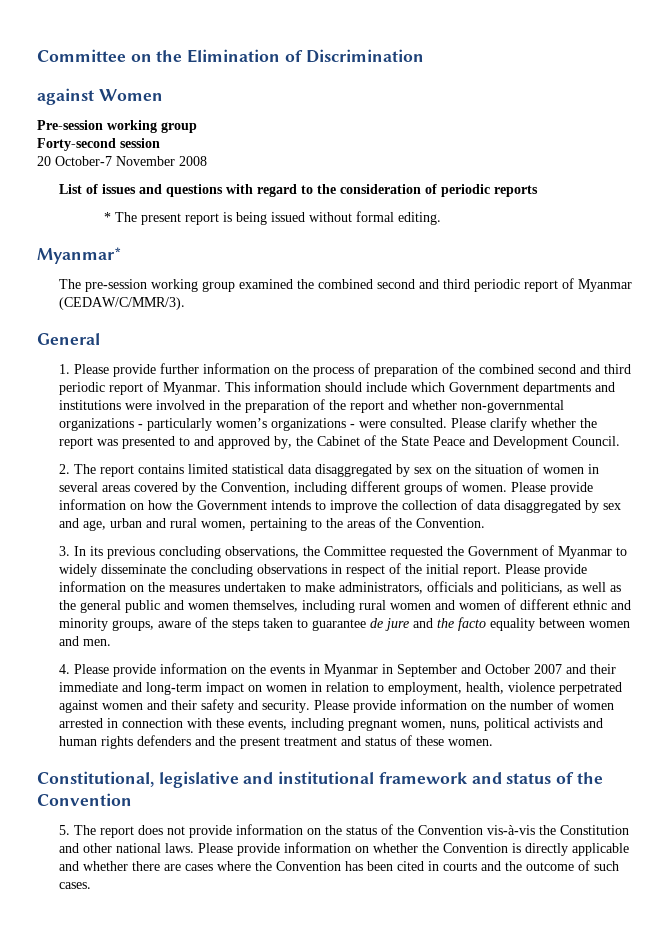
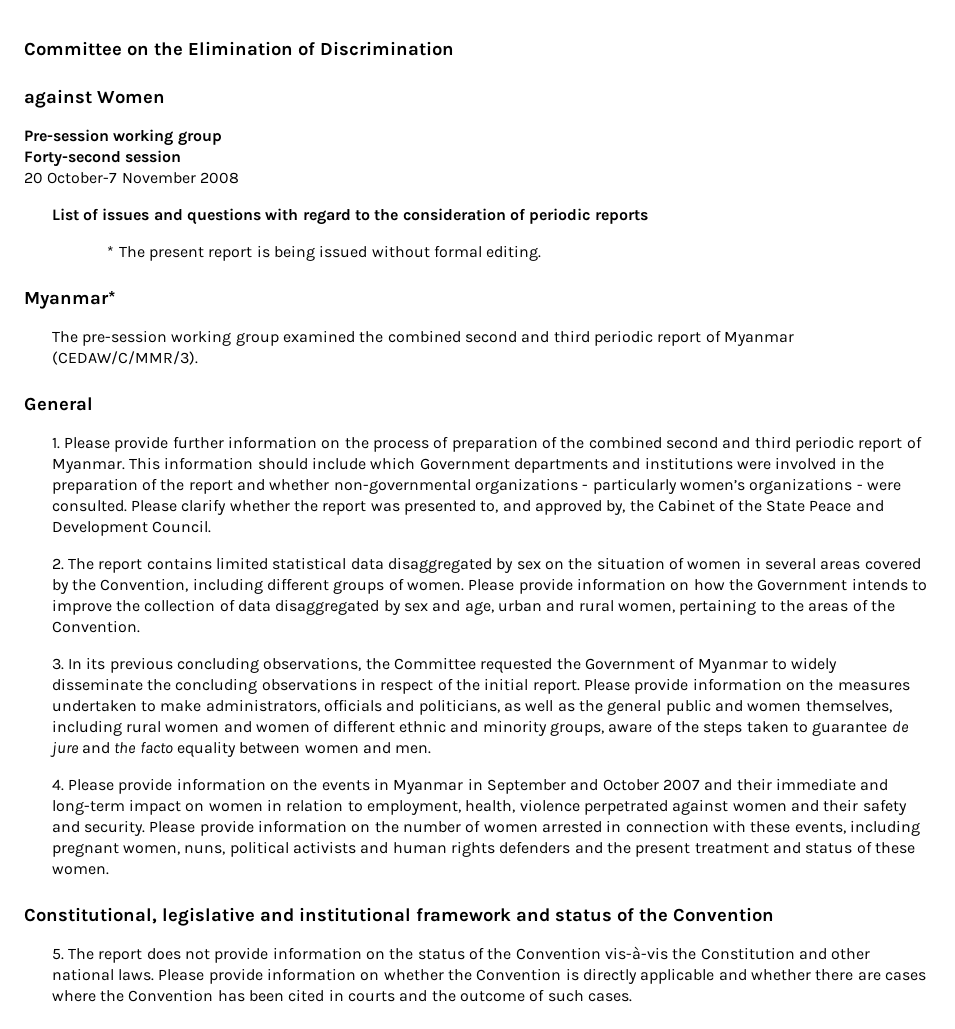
[179,437,191,446] to -> [480,501,499,513] to,

